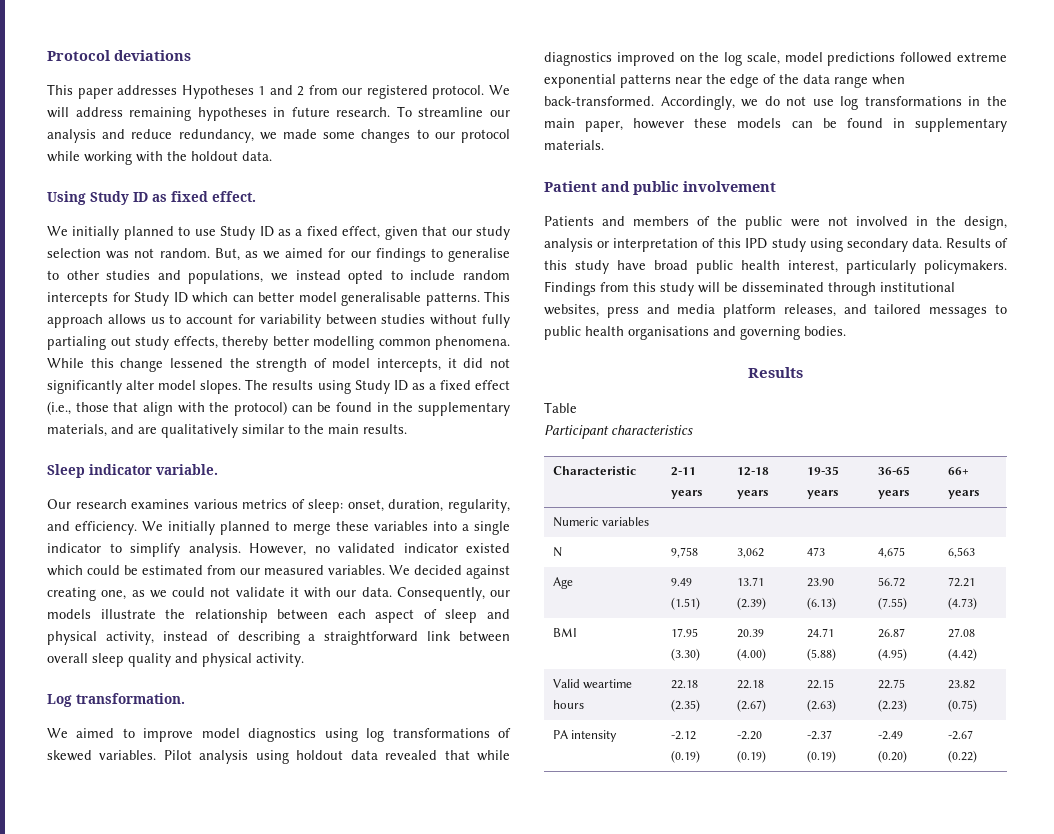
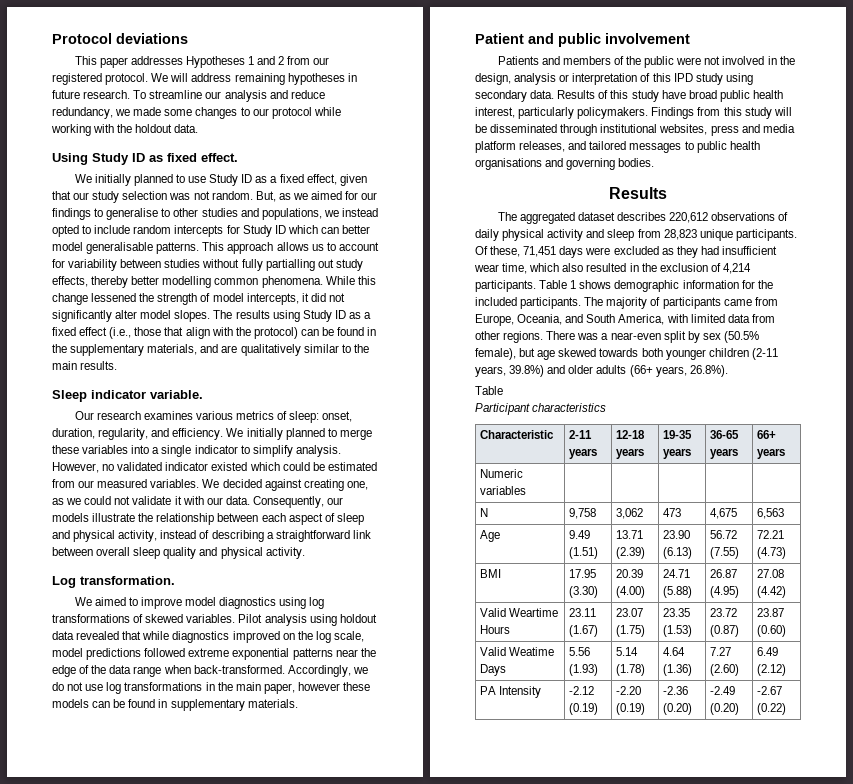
[47,336,106,350] partialing -> [265,259,315,271] partialling
(803, 372) none -> [497,212,789,224] [475,229,797,241] [475,246,777,258] [474,263,751,274] [475,280,773,292] [475,297,778,309] [475,314,775,326] [475,331,759,343] [475,348,778,360] [475,365,728,377] // The aggregated dataset describes 220,612 observations of daily physical activity and sleep from 28,823 unique participants. Of these, 71,451 days were excluded as they had insufficient wear time, which also resulted in the exclusion of 4,214 participants. Table 1 shows demographic information for the included participants. The majority of participants came from Europe, Oceania, and South America, with limited data from other regions. There was a near-even split by sex (50.5% female), but age skewed towards both younger children (2-11 years, 39.8%) and older adults (66+ years, 26.8%).
[583,679,633,689] [552,700,584,709] [670,680,698,689] [670,699,700,712] [736,680,764,689] [736,699,766,712] [806,679,834,689] [806,699,836,712] [877,679,905,689] [877,699,907,712] [947,680,975,689] [947,699,977,712] weartime hours | 22.18 (2.35) | 22.18 (2.67) | 22.15 (2.63) | 22.75 (2.23) | 23.82 (0.75) -> [509,608,559,617] [480,625,511,634] [569,608,597,617] [569,625,599,637] [616,608,644,617] [616,625,646,637] [663,608,691,617] [663,625,693,637] [710,608,738,617] [710,625,740,637] [757,608,785,617] [757,625,787,637] [480,647,555,656] [480,664,507,676] [569,647,591,656] [569,664,599,676] [616,647,639,656] [616,664,646,676] [663,647,686,656] [663,664,693,676] [710,647,732,656] [710,664,740,676] [757,647,779,656] [757,664,787,676] Weartime Hours | 23.11 (1.67) | 23.07 (1.75) | 23.35 (1.53) | 23.72 (0.87) | 23.87 (0.60) // Valid Weatime Days | 5.56 (1.93) | 5.14 (1.78) | 4.64 (1.36) | 7.27 (2.60) | 6.49 (2.12)
[571,730,618,742] intensity -> [499,686,542,698] Intensity
[806,730,832,740] [806,750,836,763] -2.37 (0.19) -> [663,686,689,695] [663,703,693,715] -2.36 (0.20)

